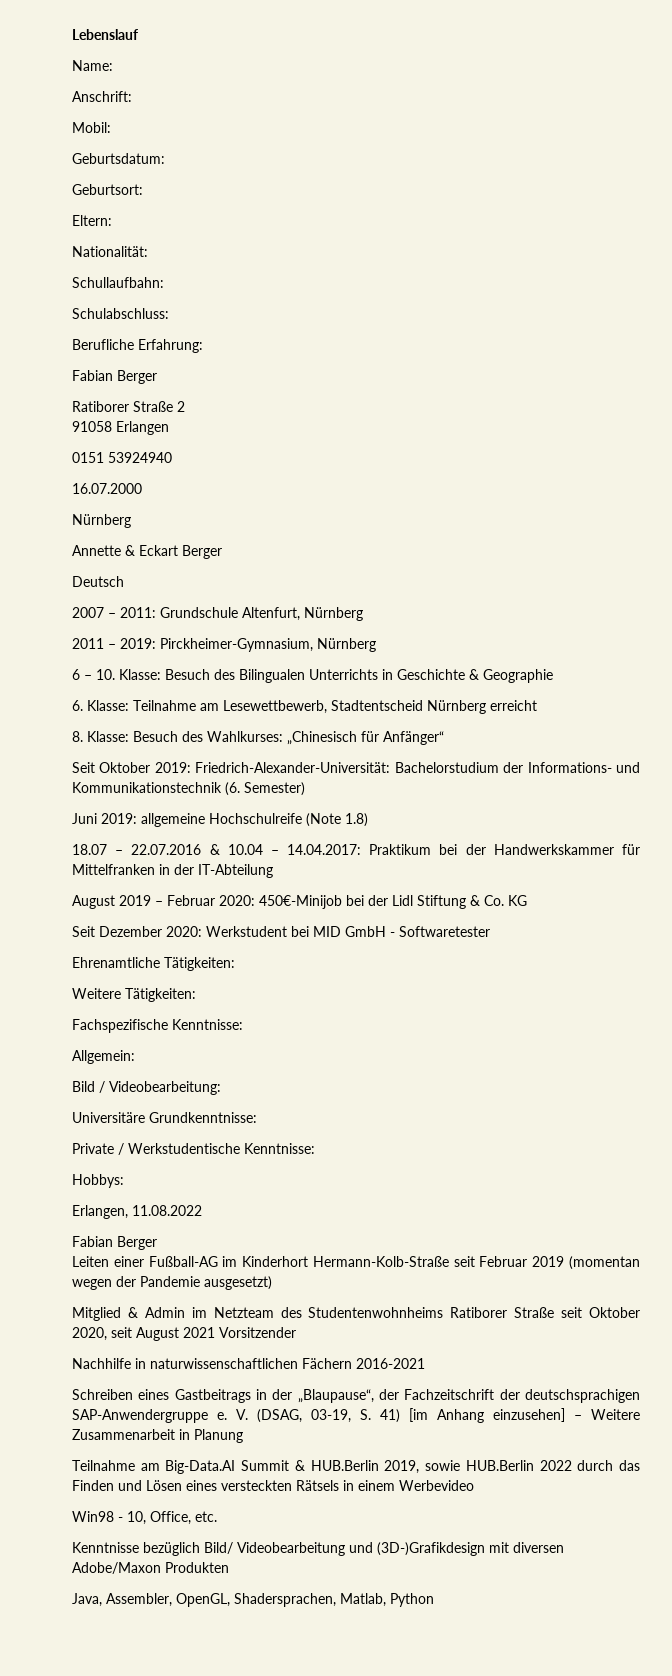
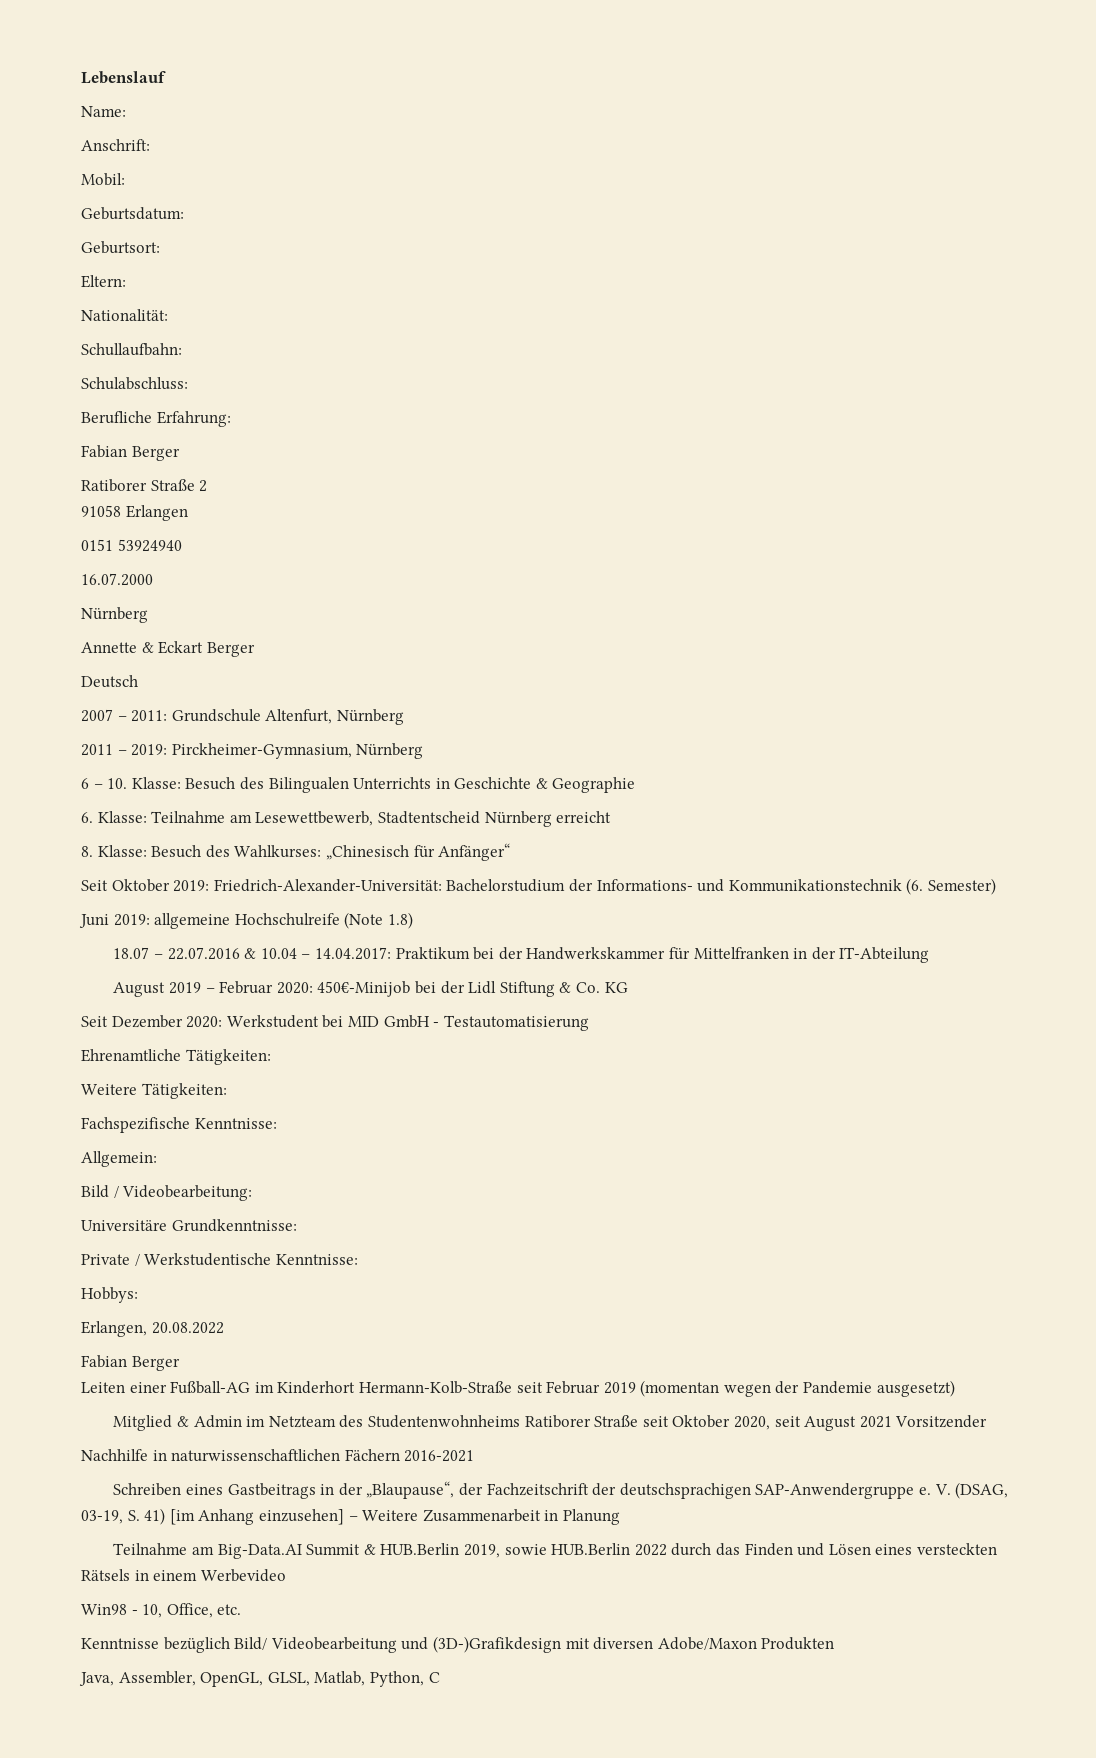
[399,926,490,937] Softwaretester -> [443,1015,589,1031] Testautomatisierung
[132,1205,202,1216] 11.08.2022 -> [151,1322,224,1334] 20.08.2022
[234,1593,434,1607] Shadersprachen, Matlab, Python -> [267,1671,440,1687] GLSL, Matlab, Python, C

